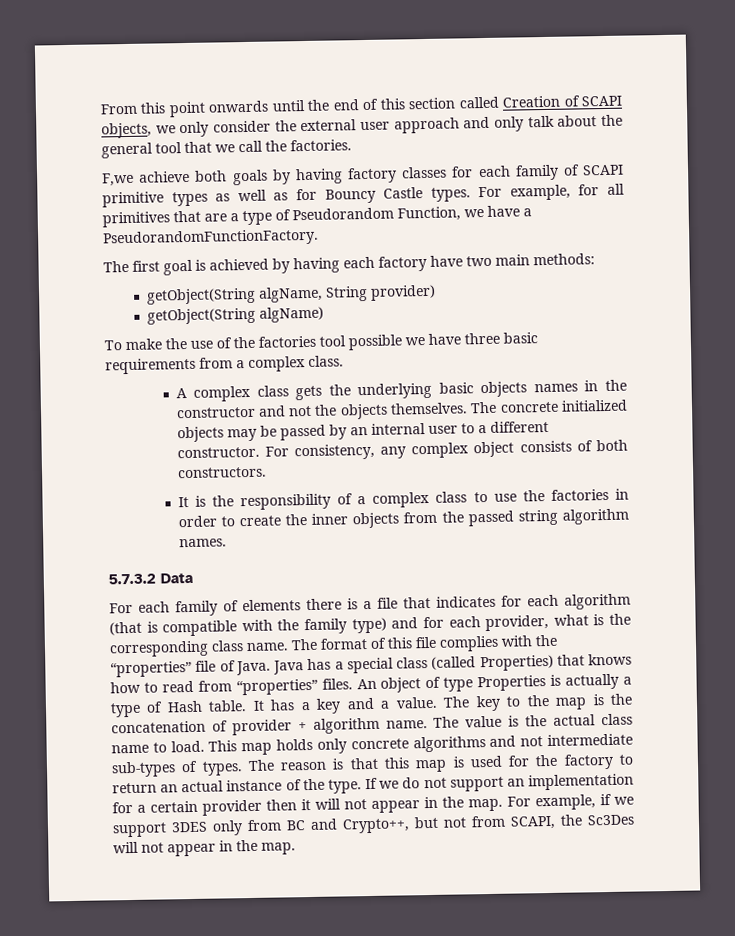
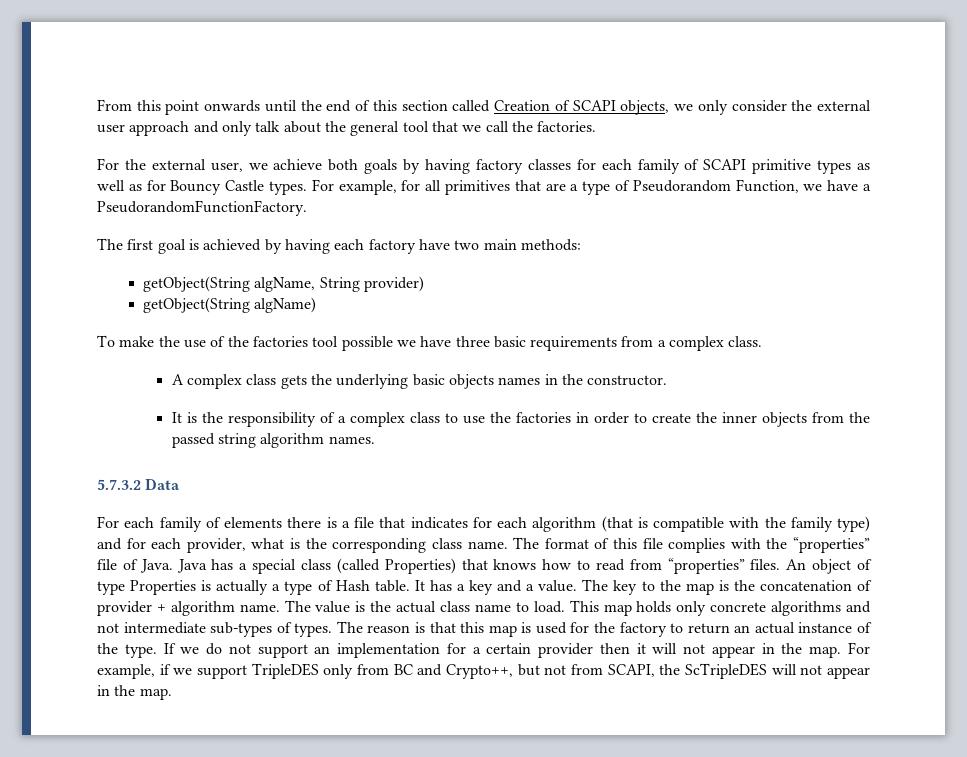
[102,172,134,187] F,we -> [97,158,268,172] For the external user, we
[175,399,628,420] [176,420,549,443] [176,439,628,461] [176,466,267,479] constructor and not the objects themselves. The concrete initialized objects may be passed by an internal user to a different constructor. For consistency, any complex object consists of both constructors. -> [587,375,668,386] constructor.
[171,821,208,833] 3DES -> [251,663,319,679] TripleDES
[587,814,635,826] Sc3Des -> [685,663,767,679] ScTripleDES

